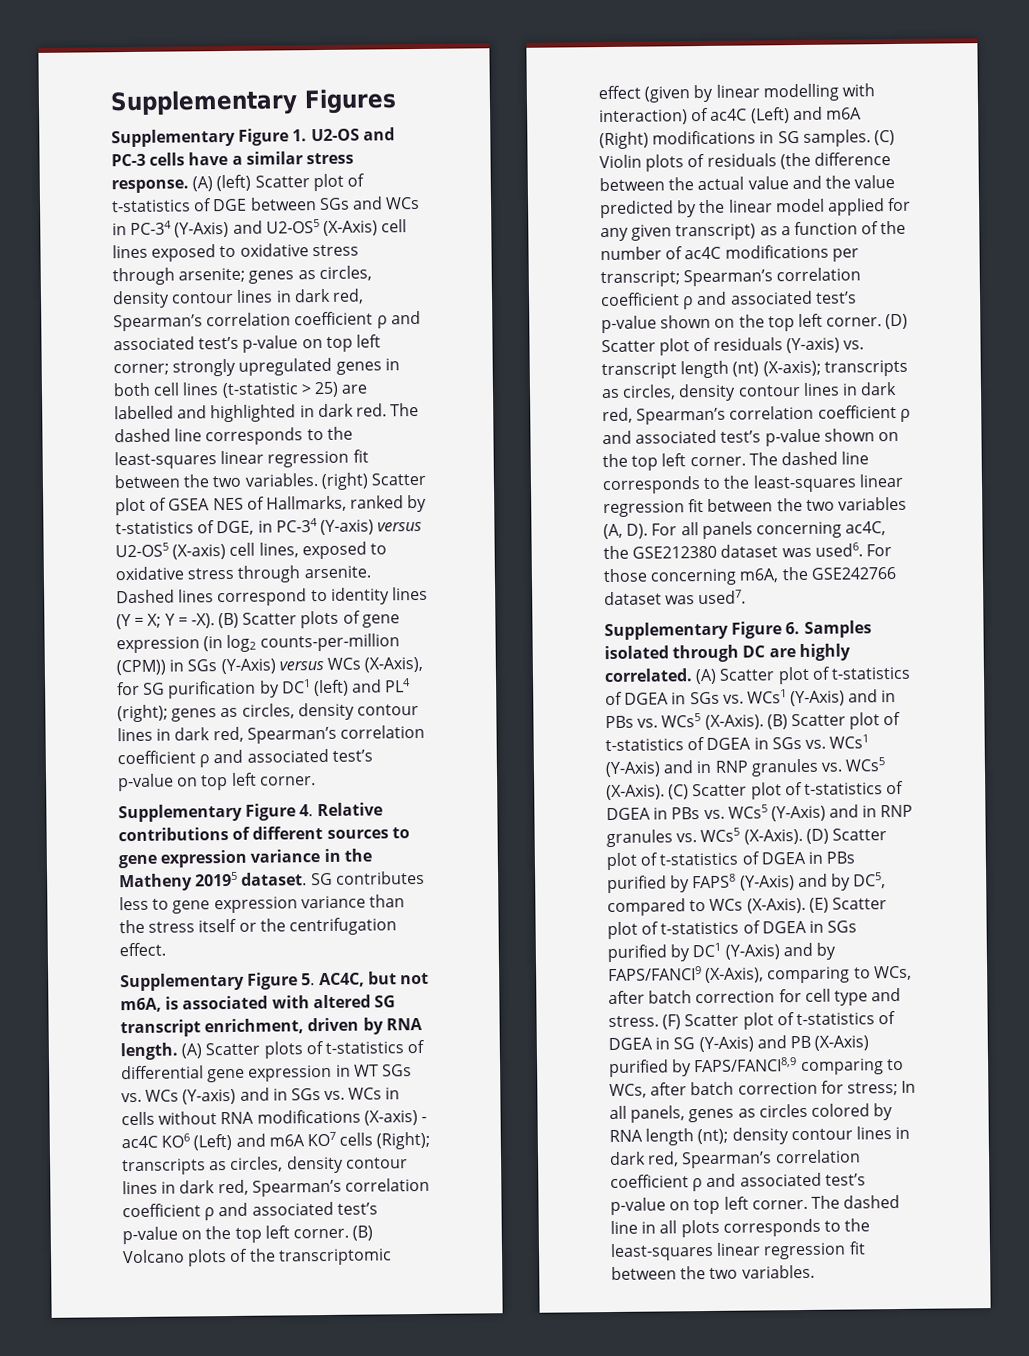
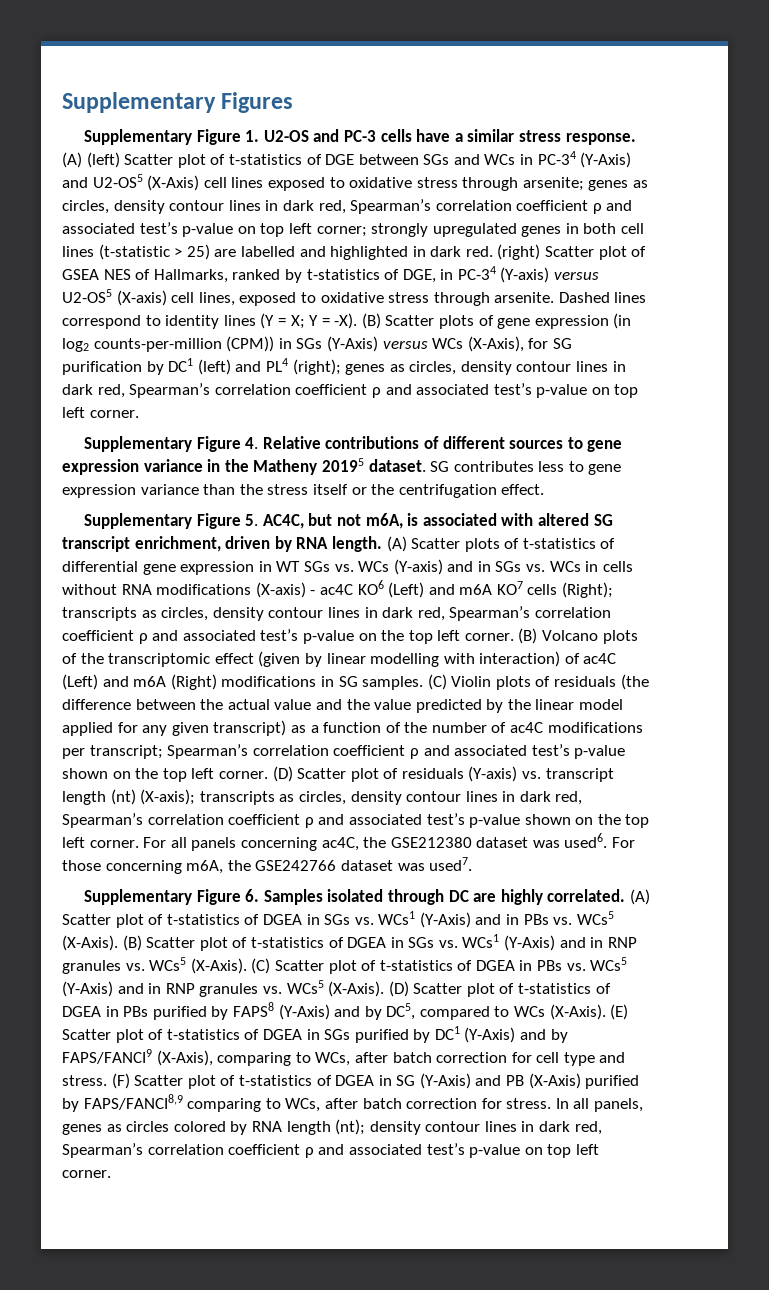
[390,402,420,417] [114,426,353,446] [114,449,369,470] [114,473,318,489] The dashed line corresponds to the least-squares linear regression fit between the two variables. -> (493, 251) none
[748,451,870,466] [602,473,904,495] [603,496,907,518] [603,523,649,540] The dashed line corresponds to the least-squares linear regression fit between the two variables (A, D). -> (139, 844) none
[846,1082,898,1096] stress; -> [506,1098,552,1109] stress.
[810,1194,901,1209] [610,1218,871,1238] [610,1241,866,1262] [611,1264,815,1281] The dashed line in all plots corresponds to the least-squares linear regression fit between the two variables. -> (111, 1174) none

